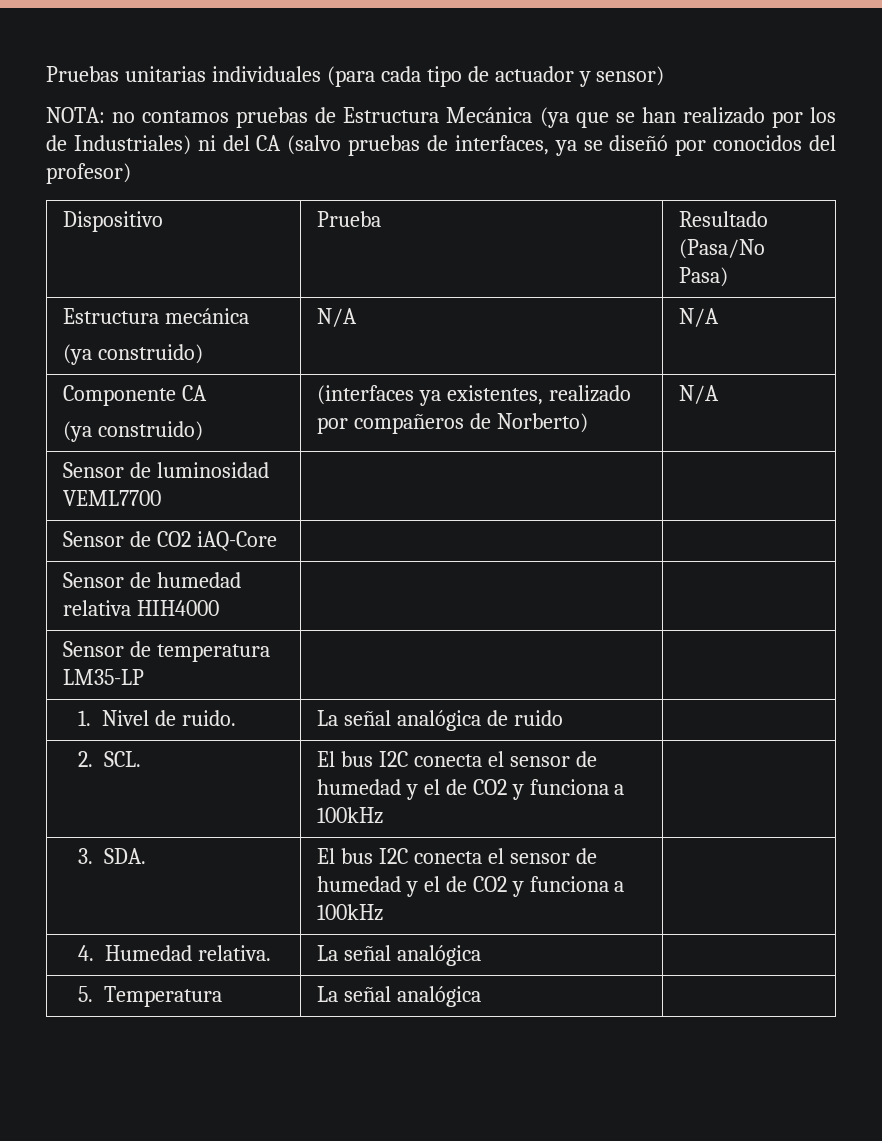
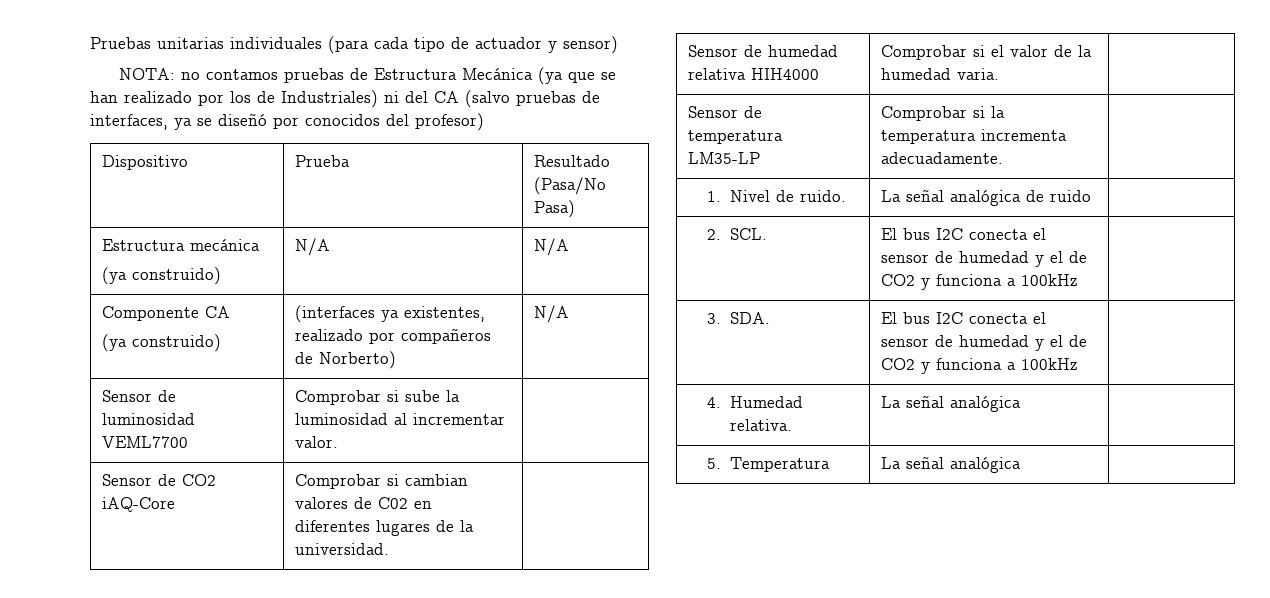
[62,531,277,551] | // Sensor de CO2 iAQ-Core | -> [294,390,460,405] [294,413,505,425] [294,436,338,448] [101,474,216,486] [101,497,175,512] [294,474,468,489] [294,497,432,509] [294,520,474,536] [294,543,389,555] Comprobar si sube la luminosidad al incrementar valor. | // Sensor de CO2 iAQ-Core | Comprobar si cambian valores de C02 en diferentes lugares de la universidad.
[62,641,270,662] [62,669,144,685] | // Sensor de temperatura LM35-LP | -> [880,45,1092,60] [880,68,999,80] [687,106,762,118] [687,130,783,144] [687,152,760,164] [880,106,1005,121] [880,129,1067,144] [880,152,1003,164] Comprobar si el valor de la humedad varia. | // Sensor de temperatura LM35-LP | Comprobar si la temperatura incrementa adecuadamente.

